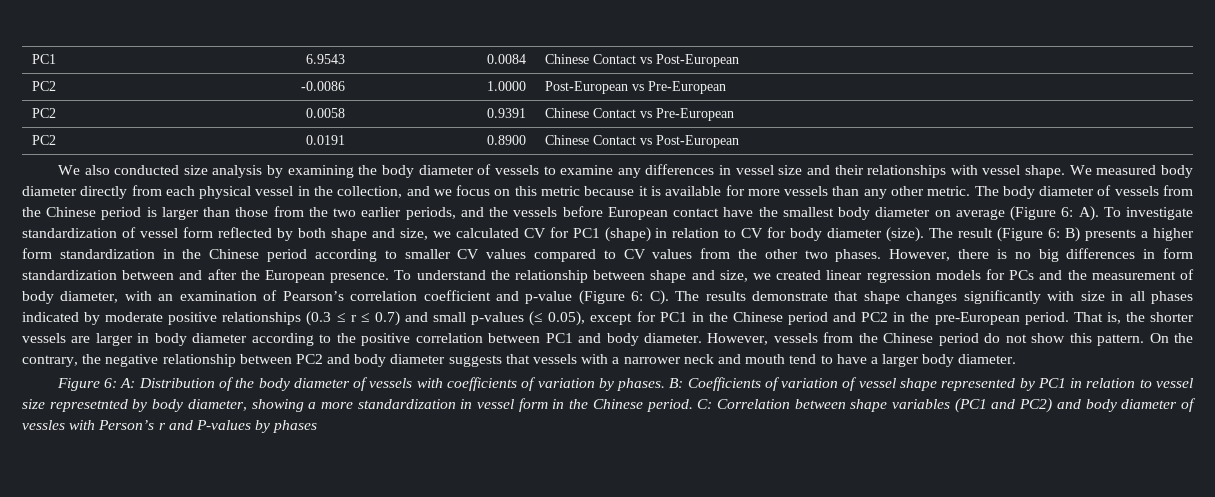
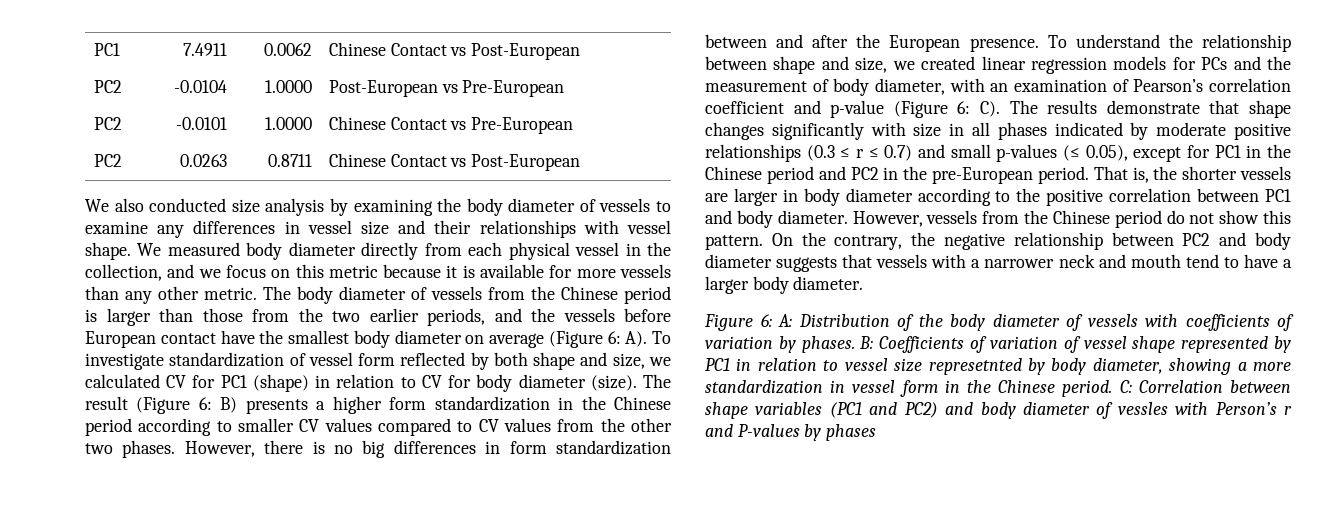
[305,54,345,64] [486,54,526,64] 6.9543 | 0.0084 -> [183,43,228,56] [264,43,313,56] 7.4911 | 0.0062
[300,81,345,91] -0.0086 -> [174,80,228,93] -0.0104
[305,108,345,118] [486,108,526,118] 0.0058 | 0.9391 -> [176,117,228,130] [265,117,313,130] -0.0101 | 1.0000
[305,135,345,145] [486,135,526,145] 0.0191 | 0.8900 -> [180,154,228,167] [268,154,313,167] 0.0263 | 0.8711

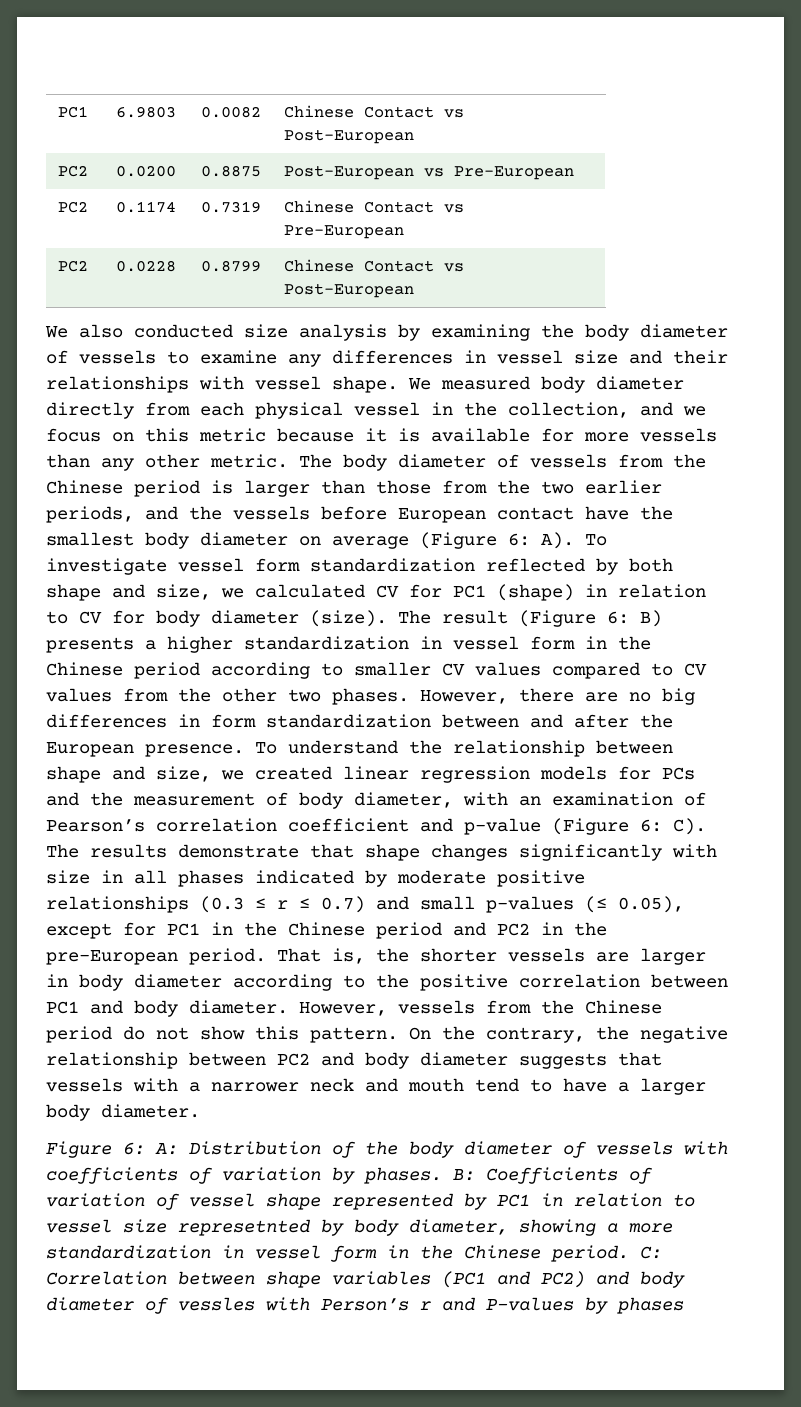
[183,43,228,56] [264,43,313,56] 7.4911 | 0.0062 -> [115,106,176,118] [200,106,261,118] 6.9803 | 0.0082
[174,80,228,93] [265,80,313,93] -0.0104 | 1.0000 -> [115,165,176,177] [200,165,261,177] 0.0200 | 0.8875
[176,117,228,130] [265,117,313,130] -0.0101 | 1.0000 -> [115,201,176,213] [200,201,261,213] 0.1174 | 0.7319
[180,154,228,167] [268,154,313,167] 0.0263 | 0.8711 -> [115,260,176,272] [200,260,261,272] 0.0228 | 0.8799
[169,352,396,367] standardization of vessel form -> [178,558,475,572] vessel form standardization
[389,396,550,411] form standardization -> [244,636,575,650] standardization in vessel form
[312,441,325,454] is -> [585,692,618,702] are

